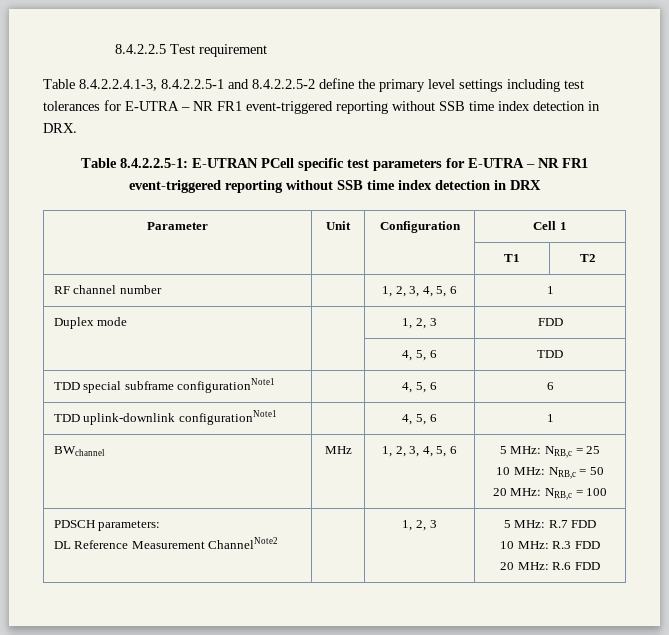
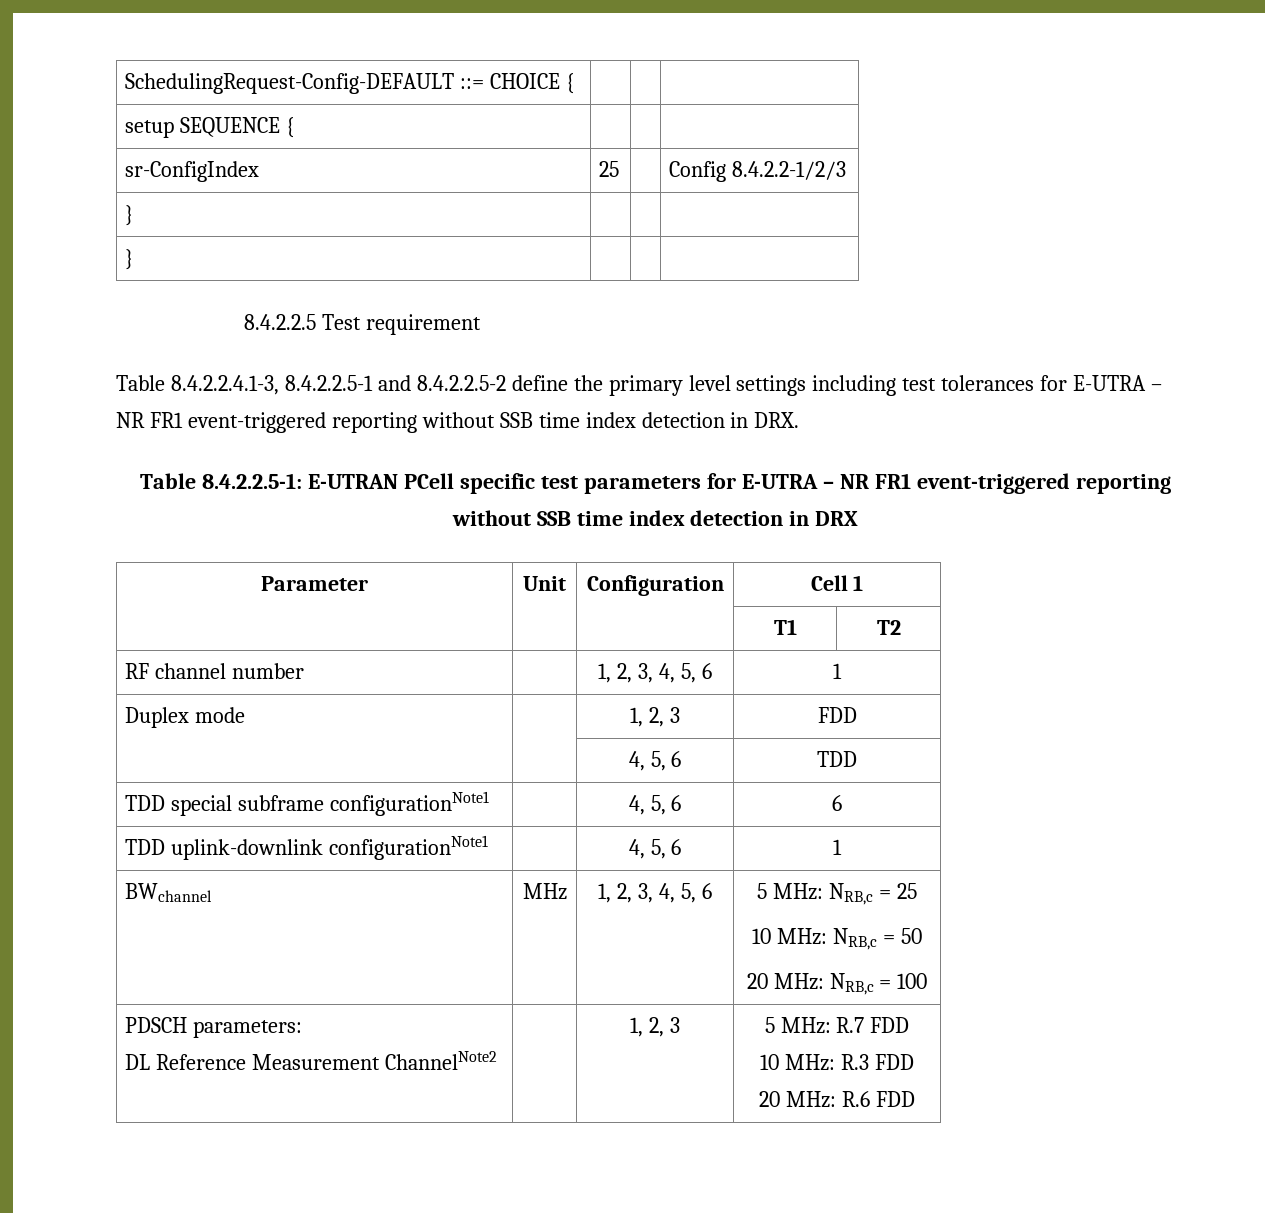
(114, 49) none -> [125,73,576,94] [125,117,296,138] [125,161,260,182] [599,161,620,177] [669,161,847,182] [125,205,135,226] [125,249,135,270] SchedulingRequest-Config-DEFAULT ::= CHOICE { | | | // setup SEQUENCE { | | | // sr-ConfigIndex | 25 | | Config 8.4.2.2-1/2/3 // } | | | // } | | | //

